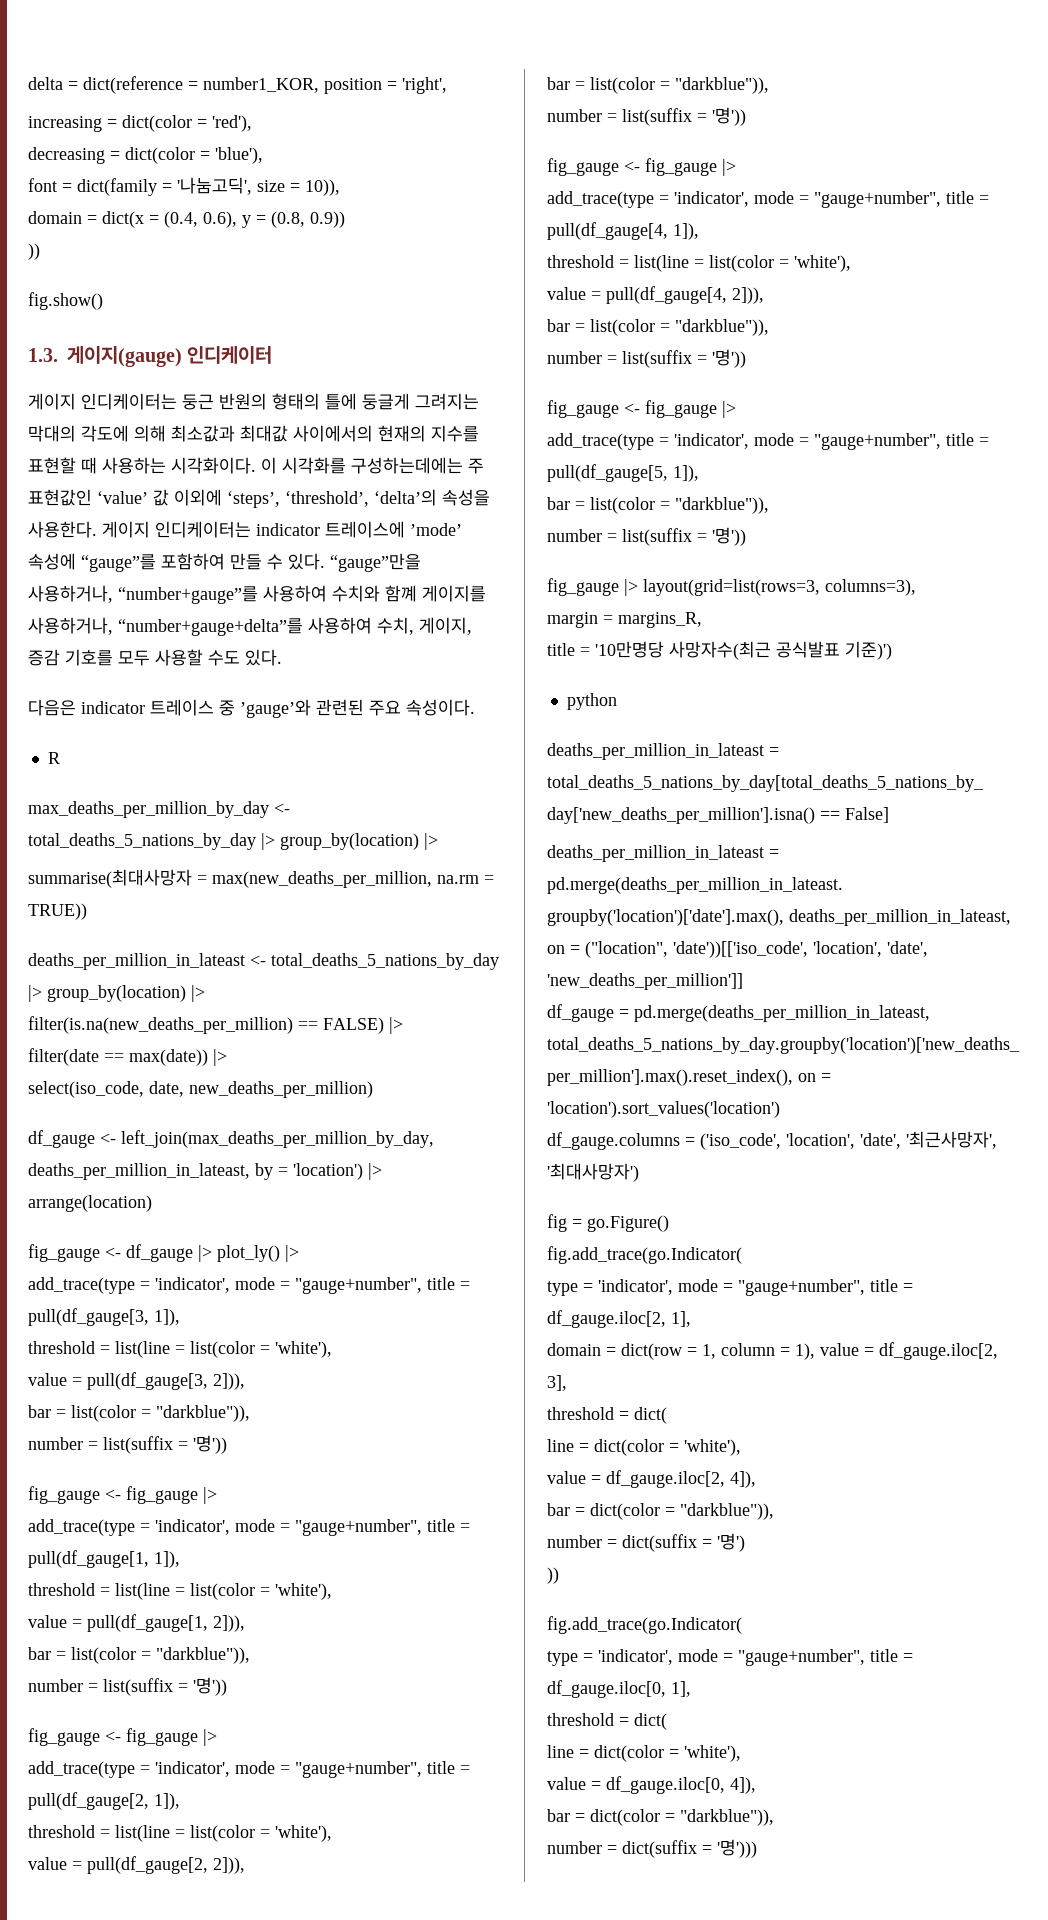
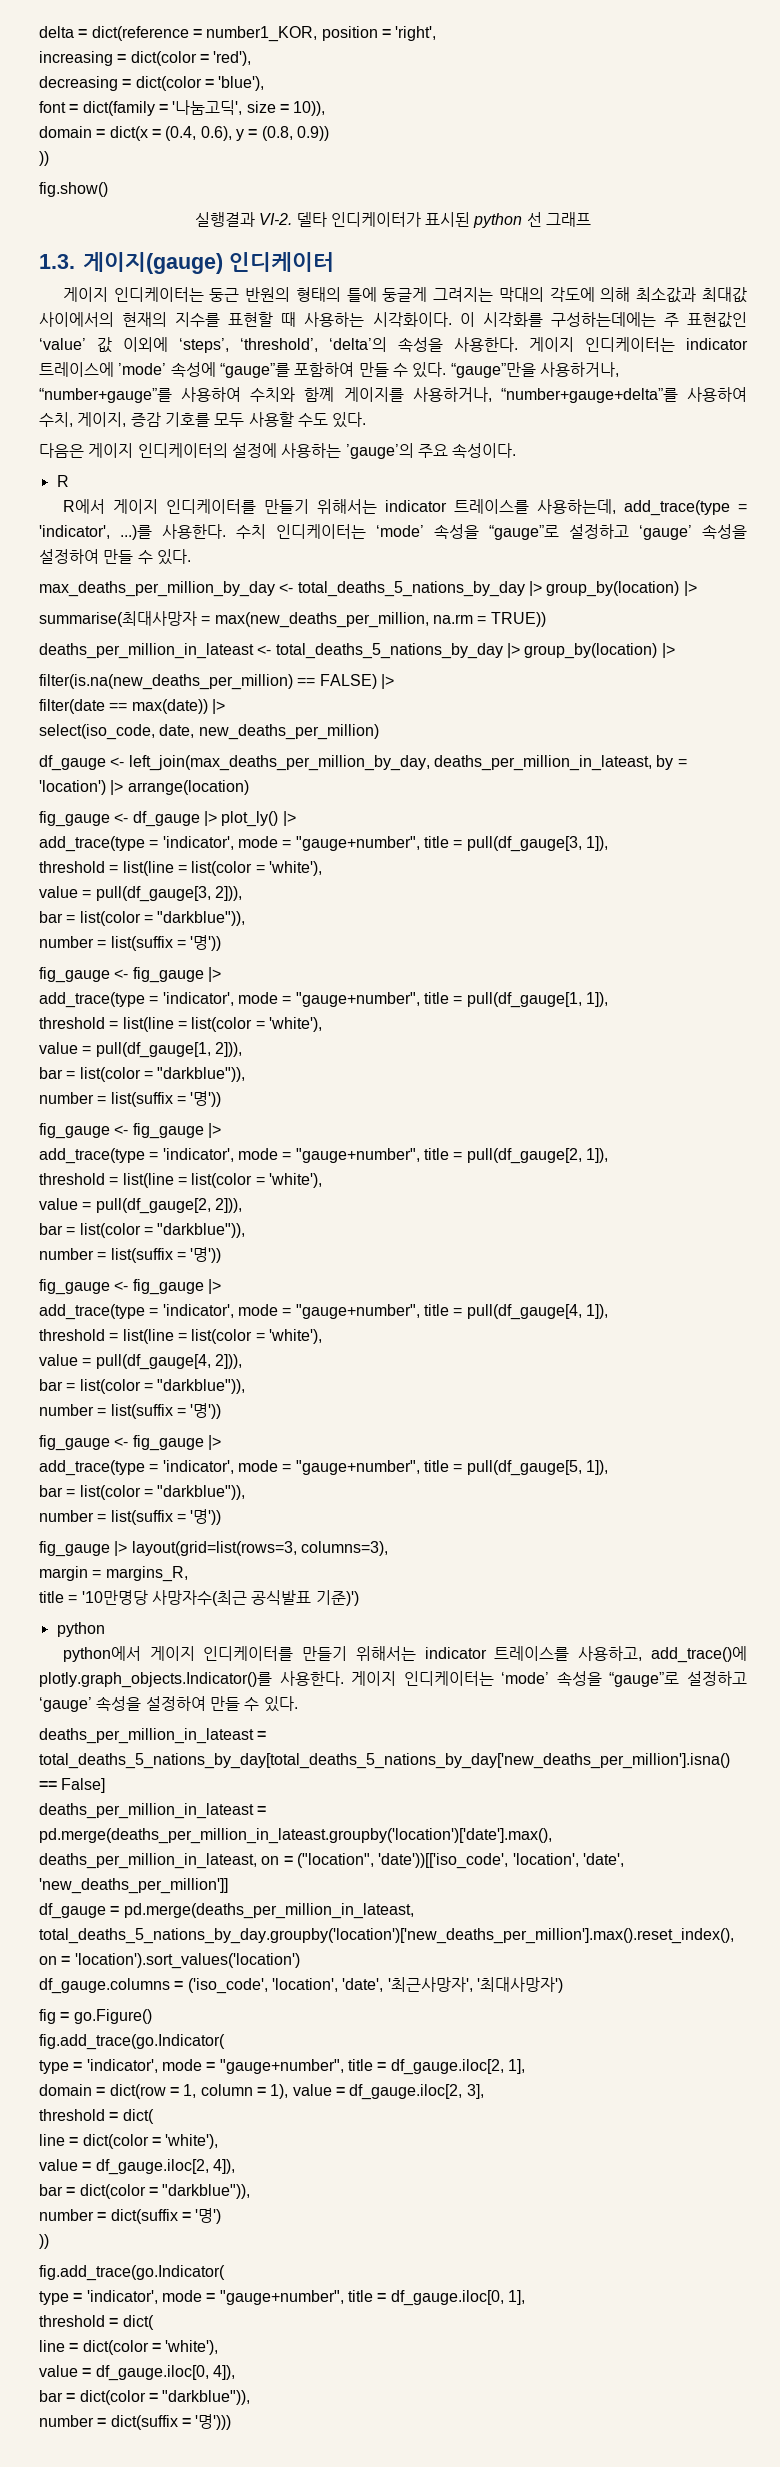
(103, 301) none -> [194,212,592,228] // 실행결과 VI-2. 델타 인디케이터가 표시된 python 선 그래프
[81,699,475,718] [47,752,60,764] indicator 트레이스 중 ’gauge’와 관련된 주요 속성이다. // R -> [88,443,517,459] [56,475,69,487] [62,499,747,516] [39,524,747,540] [39,549,191,565] 게이지 인디케이터의 설정에 사용하는 ’gauge’의 주요 속성이다. // R // R에서 게이지 인디케이터를 만들기 위해서는 indicator 트레이스를 사용하는데, add_trace(type = 'indicator', ...)를 사용한다. 수치 인디케이터는 ‘mode’ 속성을 “gauge”로 설정하고 ‘gauge’ 속성을 설정하여 만들 수 있다.
(617, 701) none -> [62,1646,747,1663] [39,1671,747,1688] [39,1696,298,1712] // python에서 게이지 인디케이터를 만들기 위해서는 indicator 트레이스를 사용하고, add_trace()에 plotly.graph_objects.Indicator()를 사용한다. 게이지 인디케이터는 ‘mode’ 속성을 “gauge”로 설정하고 ‘gauge’ 속성을 설정하여 만들 수 있다.

